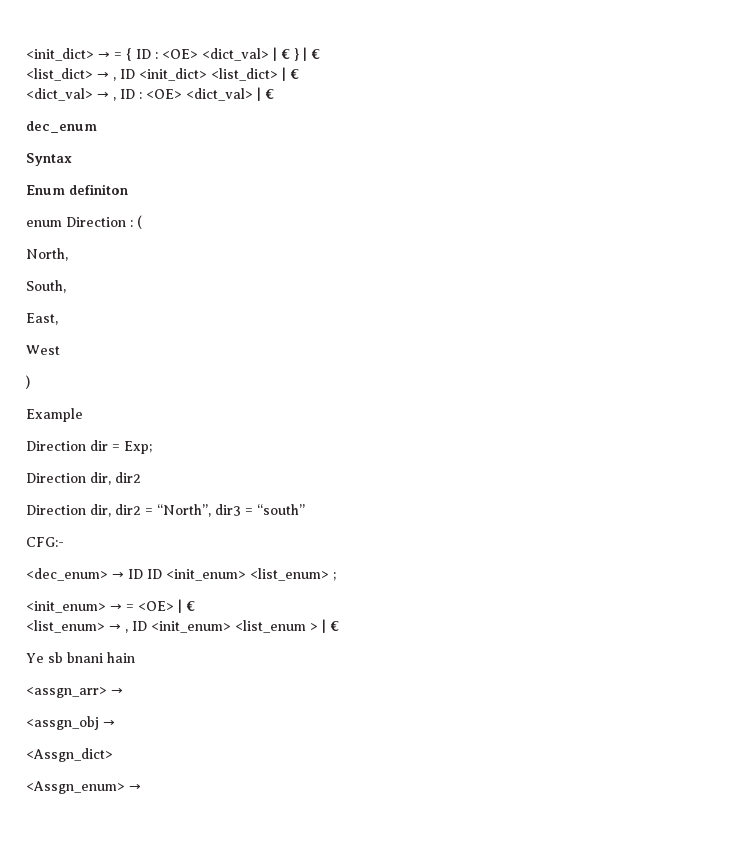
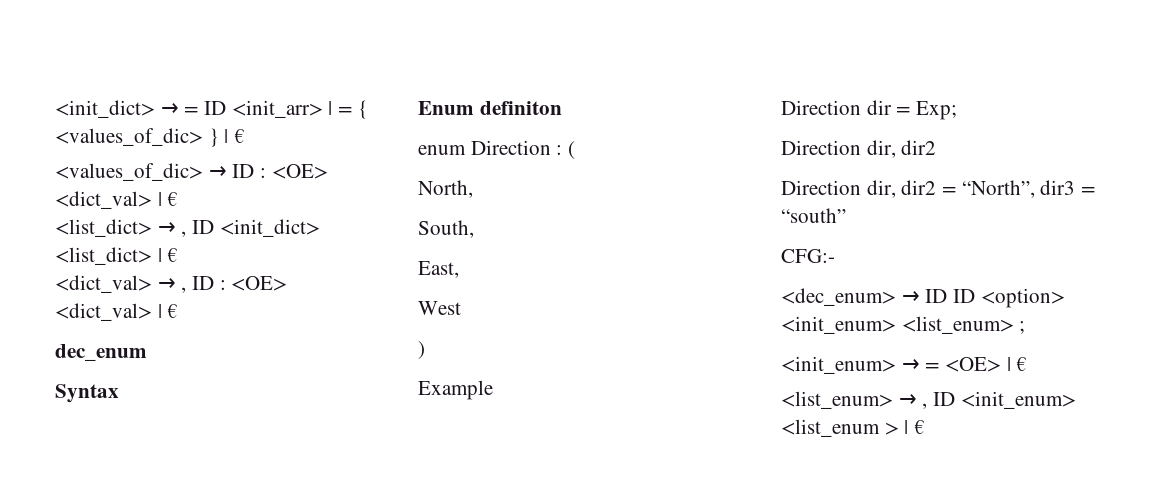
[126,47,320,61] { ID : <OE> <dict_val> | € } | € -> [204,100,368,119] [55,128,246,147] [55,163,328,181] [55,191,179,209] ID <init_arr> | = { <values_of_dic> } | € // <values_of_dic> → ID : <OE> <dict_val> | €
(162, 574) none -> [980,288,1065,308] <option>
[26,652,135,663] [26,687,123,698] [26,716,115,730] [26,748,113,762] [26,781,141,794] // Ye sb bnani hain // <assgn_arr> → // <assgn_obj → // <Assgn_dict> // <Assgn_enum> → -> (926, 427) none

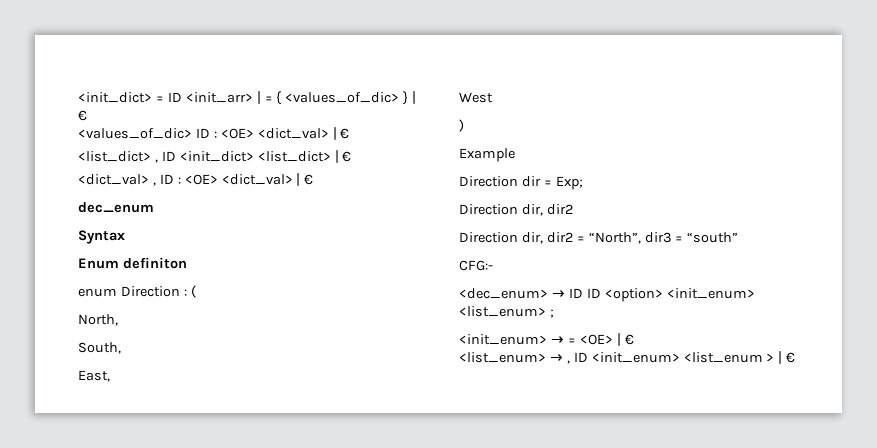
[55,100,179,118] <init_dict> → -> [78,92,152,103] <init_dict>
[208,166,227,178] → -> (192, 133) none
[157,222,176,234] → -> (151, 156) none
[157,278,176,290] → -> (149, 179) none

